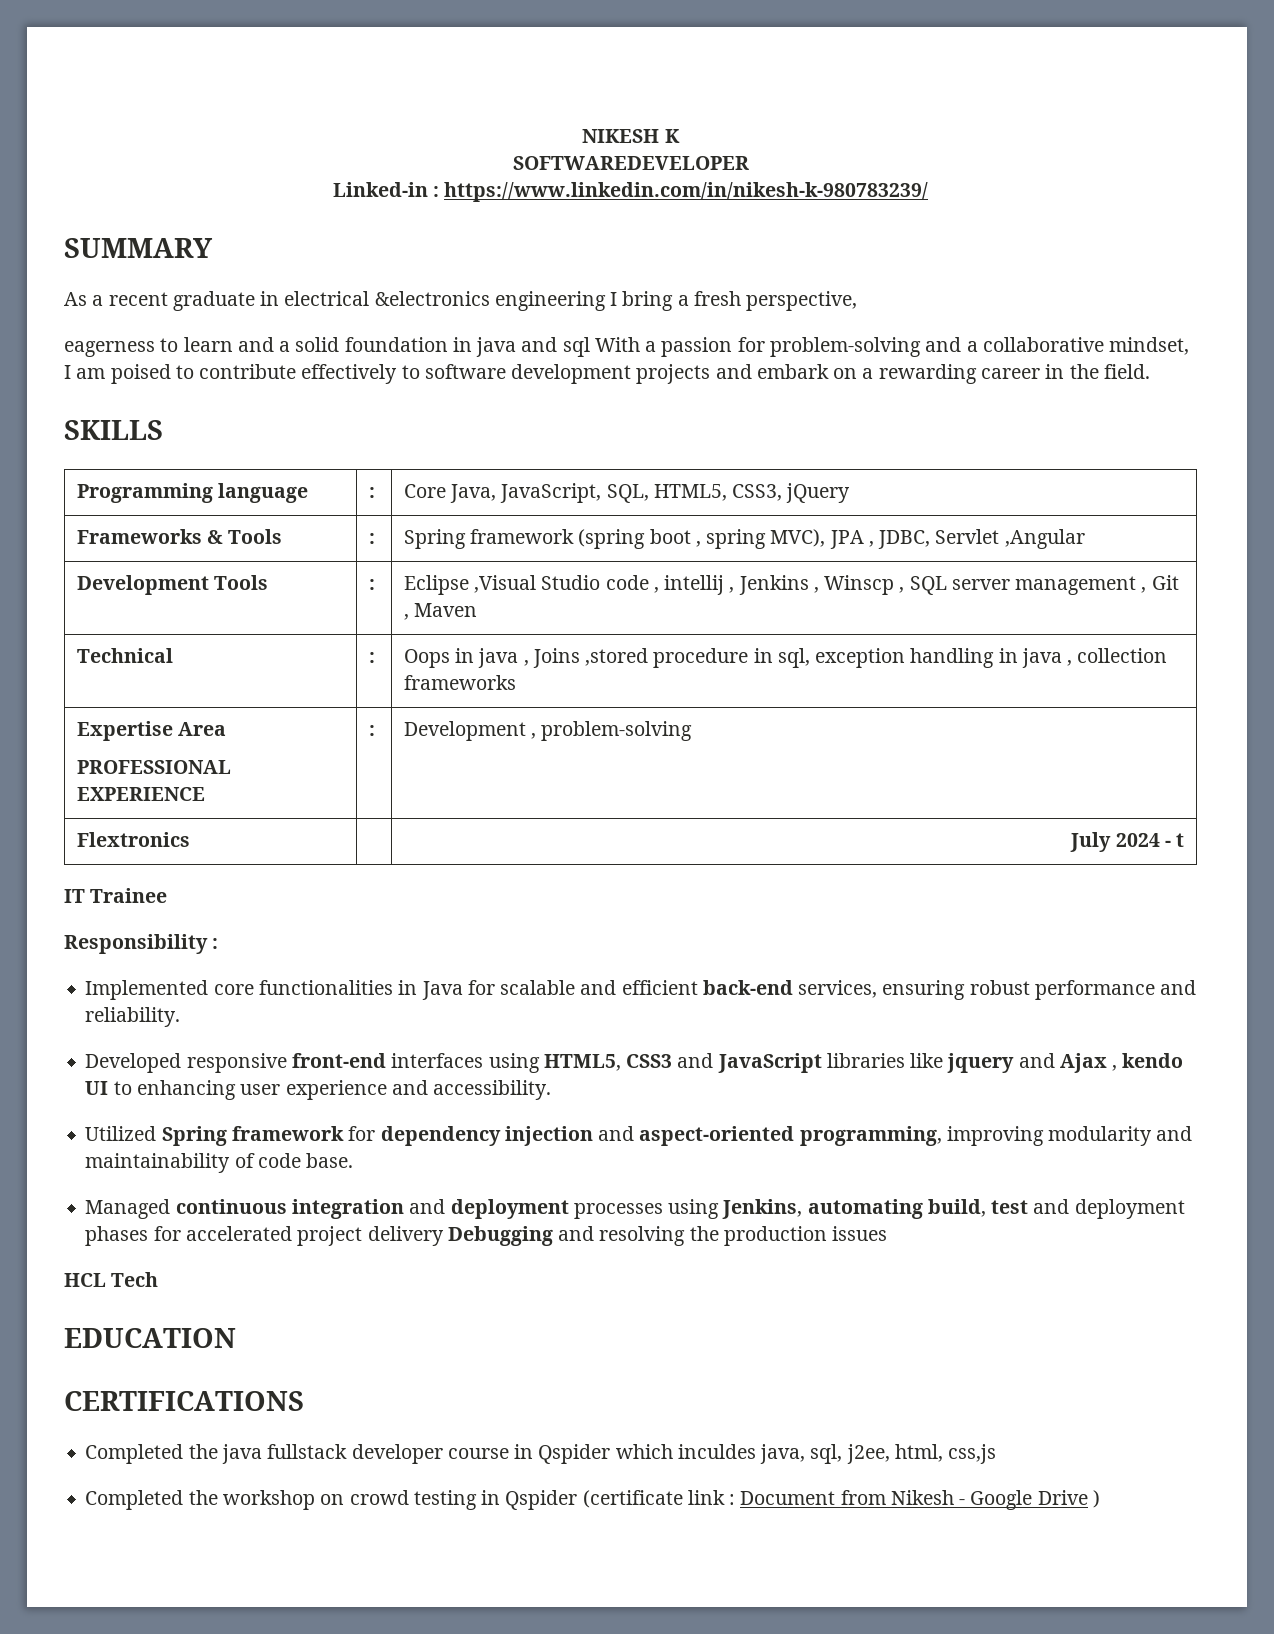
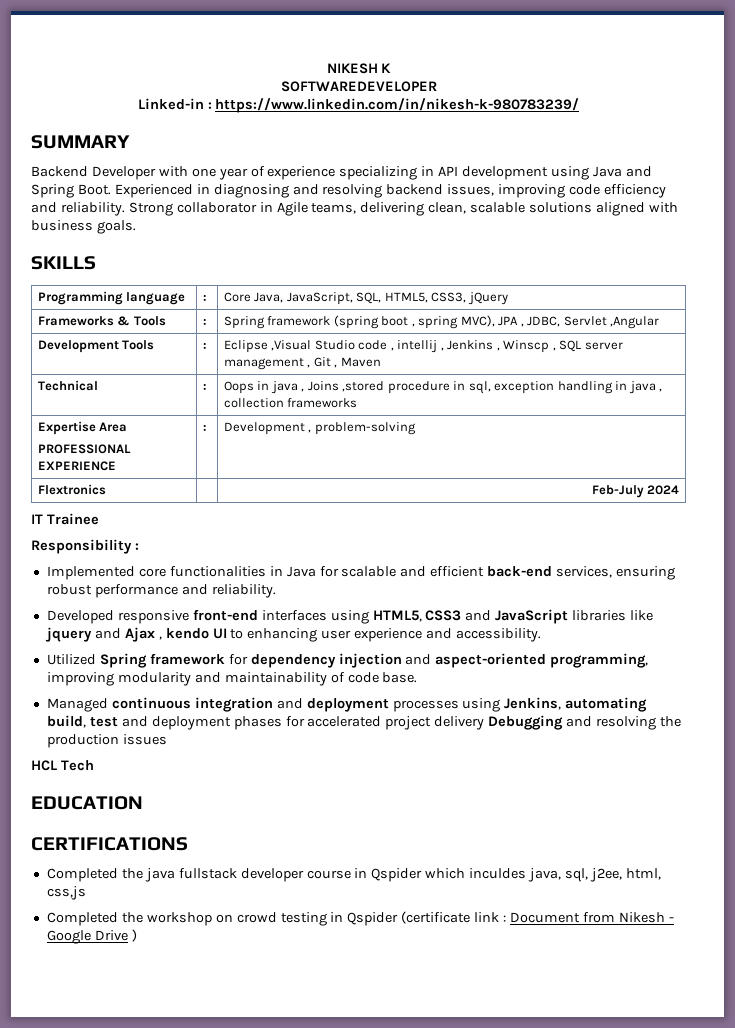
[64,291,858,311] [64,337,1190,357] [64,364,1150,384] As a recent graduate in electrical &electronics engineering I bring a fresh perspective, // eagerness to learn and a solid foundation in java and sql With a passion for problem-solving and a collaborative mindset, I am poised to contribute effectively to software development projects and embark on a rewarding career in the field. -> [31,166,652,180] [31,184,667,198] [31,202,678,216] [31,220,136,234] Backend Developer with one year of experience specializing in API development using Java and Spring Boot. Experienced in diagnosing and resolving backend issues, improving code efficiency and reliability. Strong collaborator in Agile teams, delivering clean, scalable solutions aligned with business goals.
[1070,832,1112,852] July -> [591,485,644,498] Feb-July
[1165,833,1185,847] - t -> (680, 490) none

